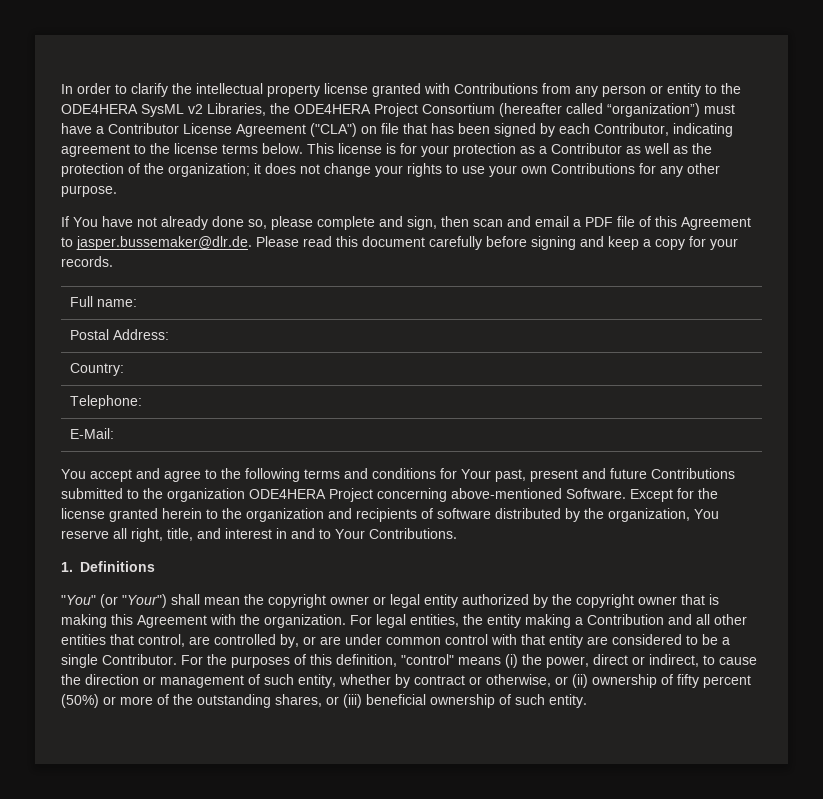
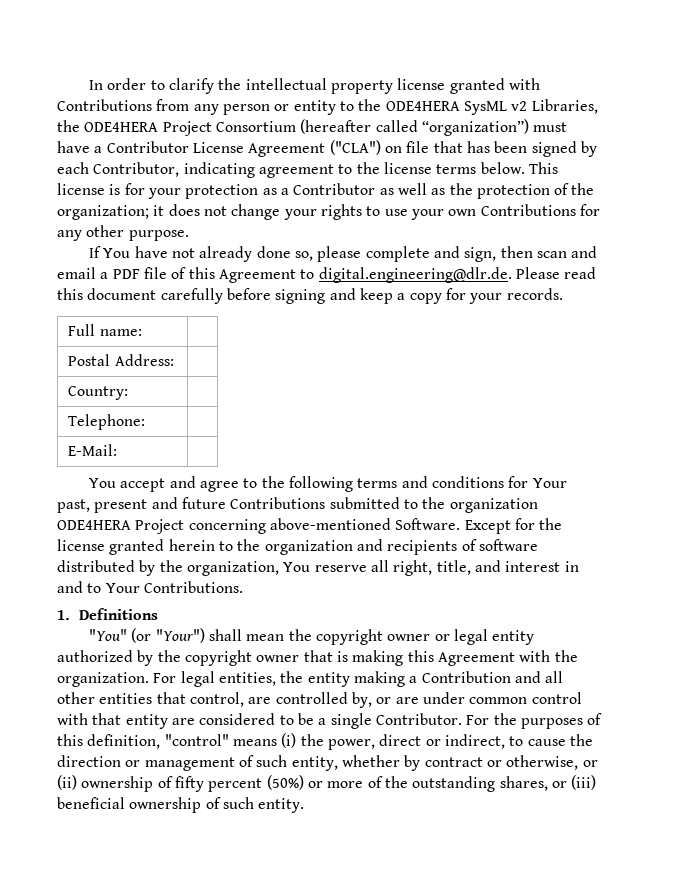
[76,236,252,250] jasper.bussemaker@dlr.de. -> [318,267,512,283] digital.engineering@dlr.de.

